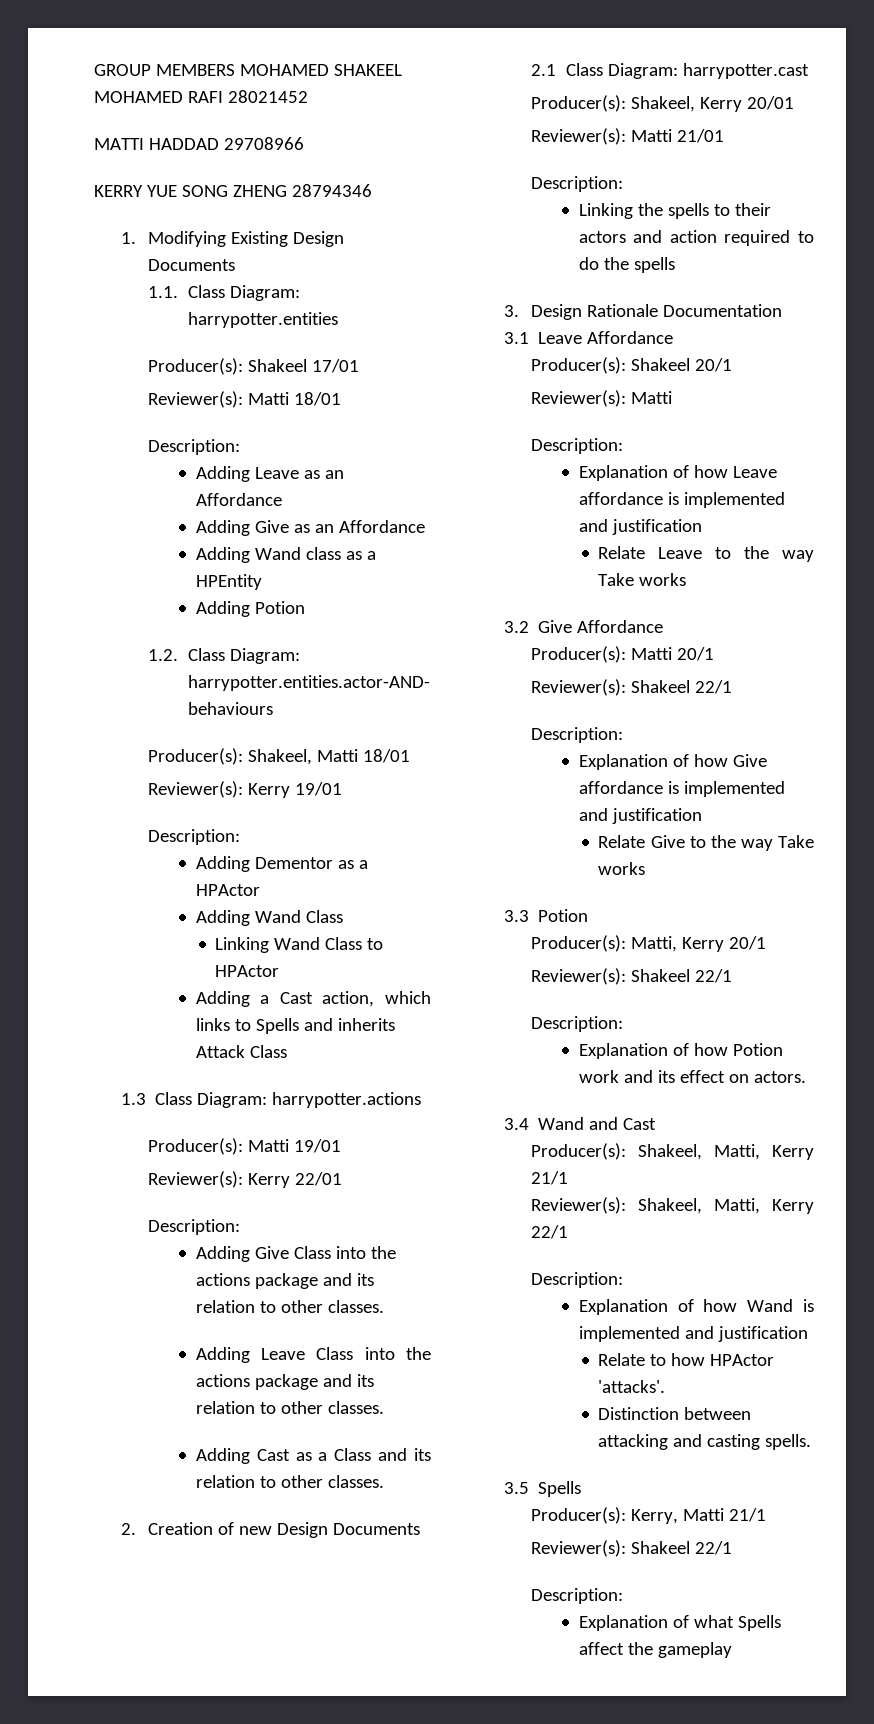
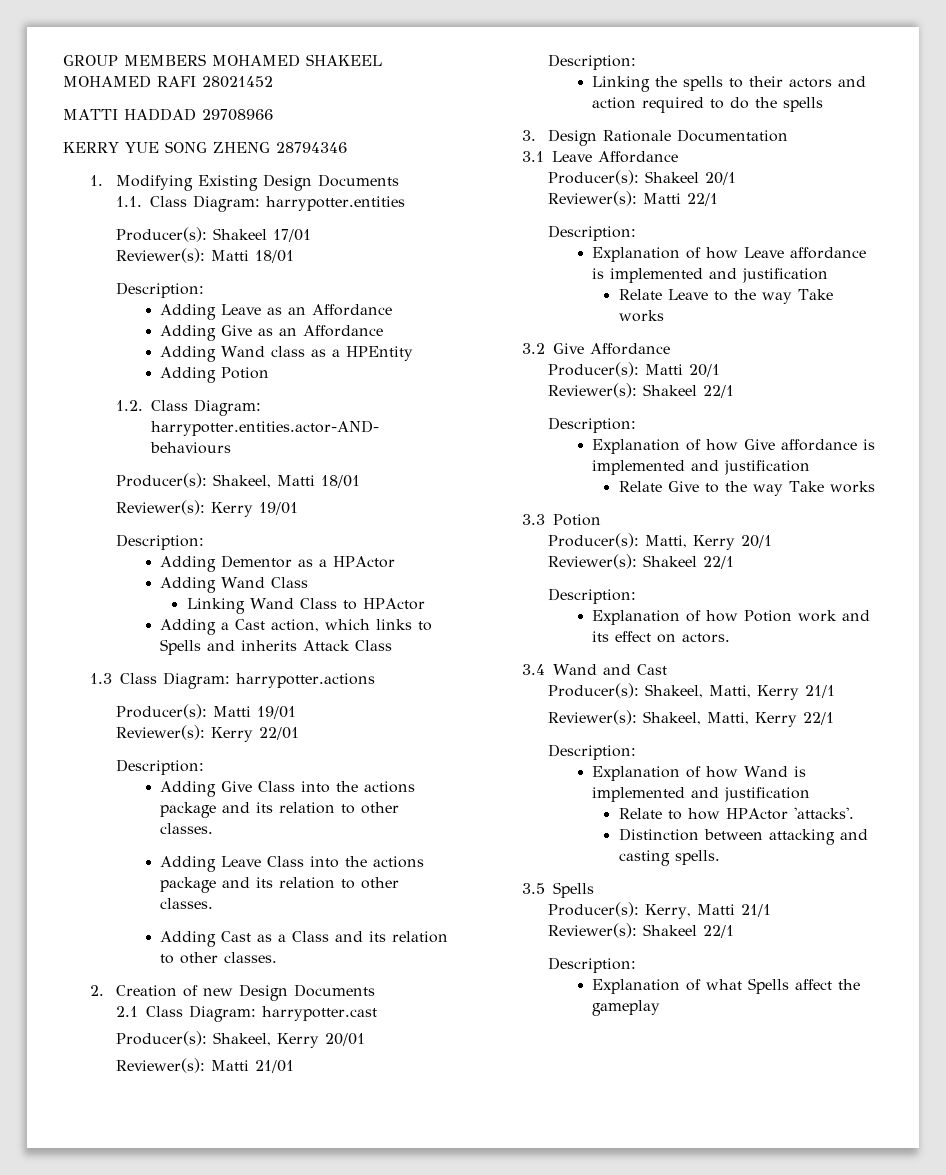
(673, 397) none -> [687,193,719,206] 22/1

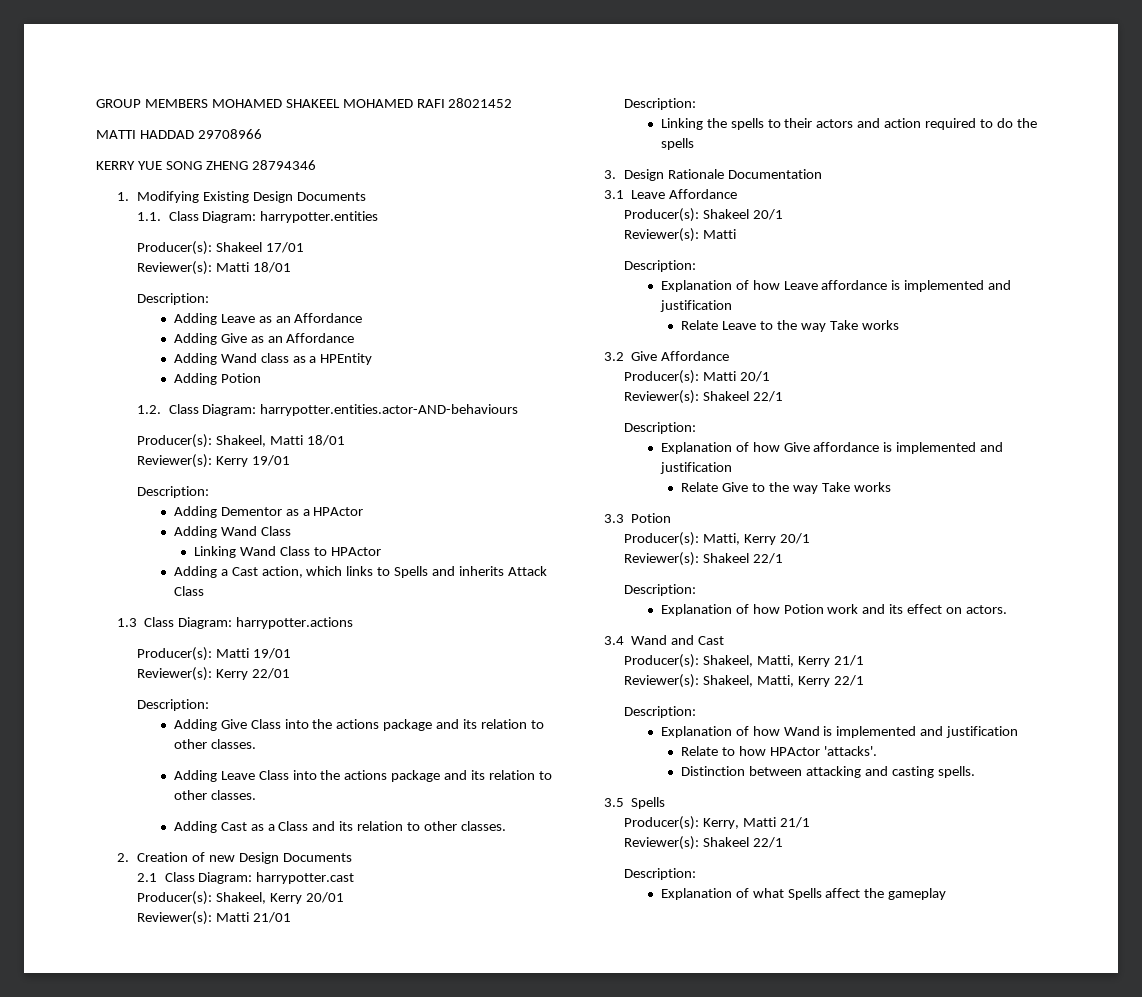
[687,193,719,206] 22/1 -> (737, 234) none

